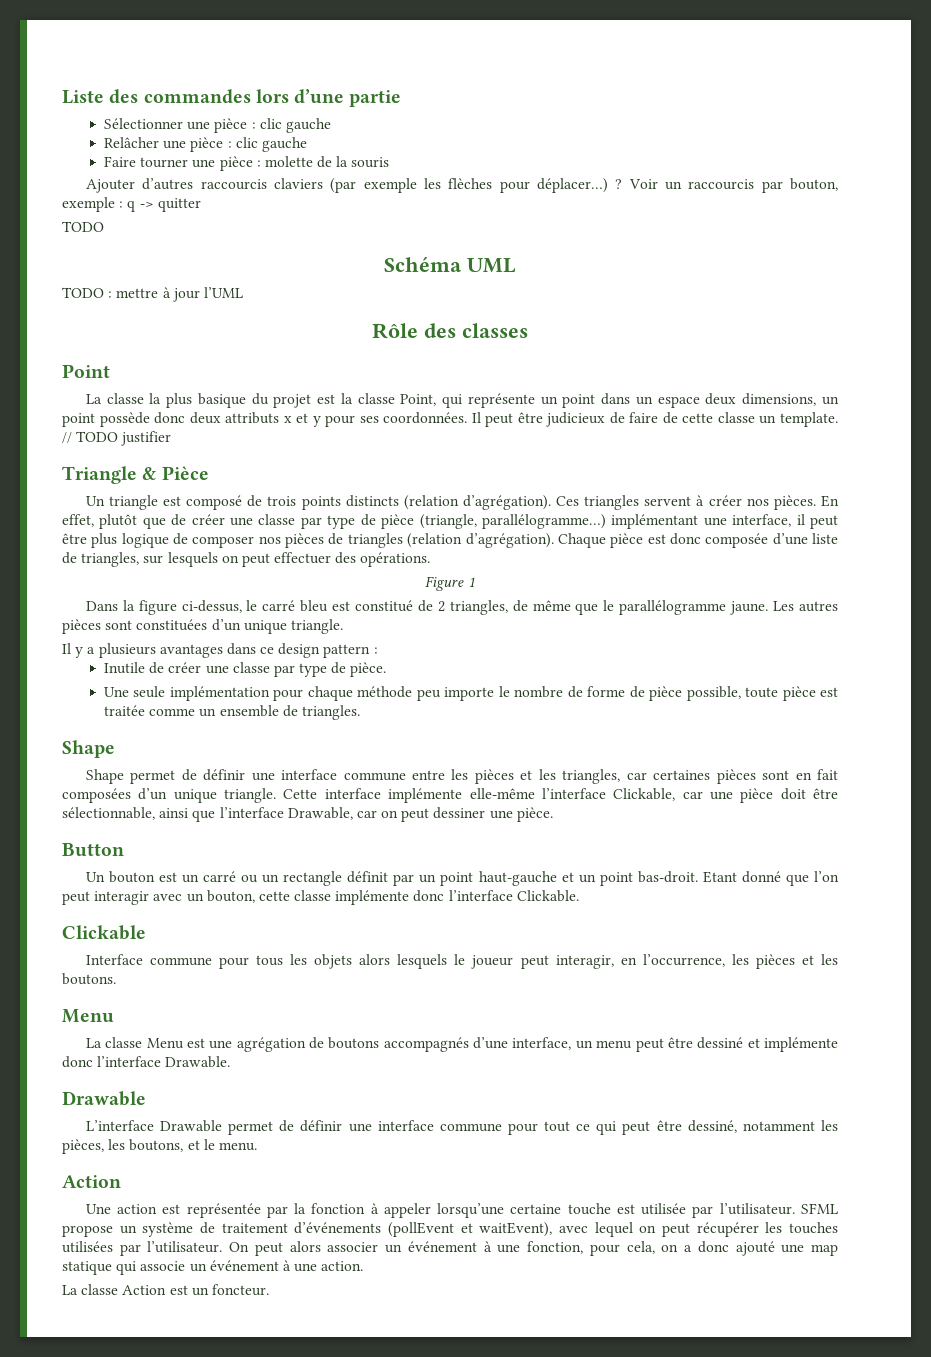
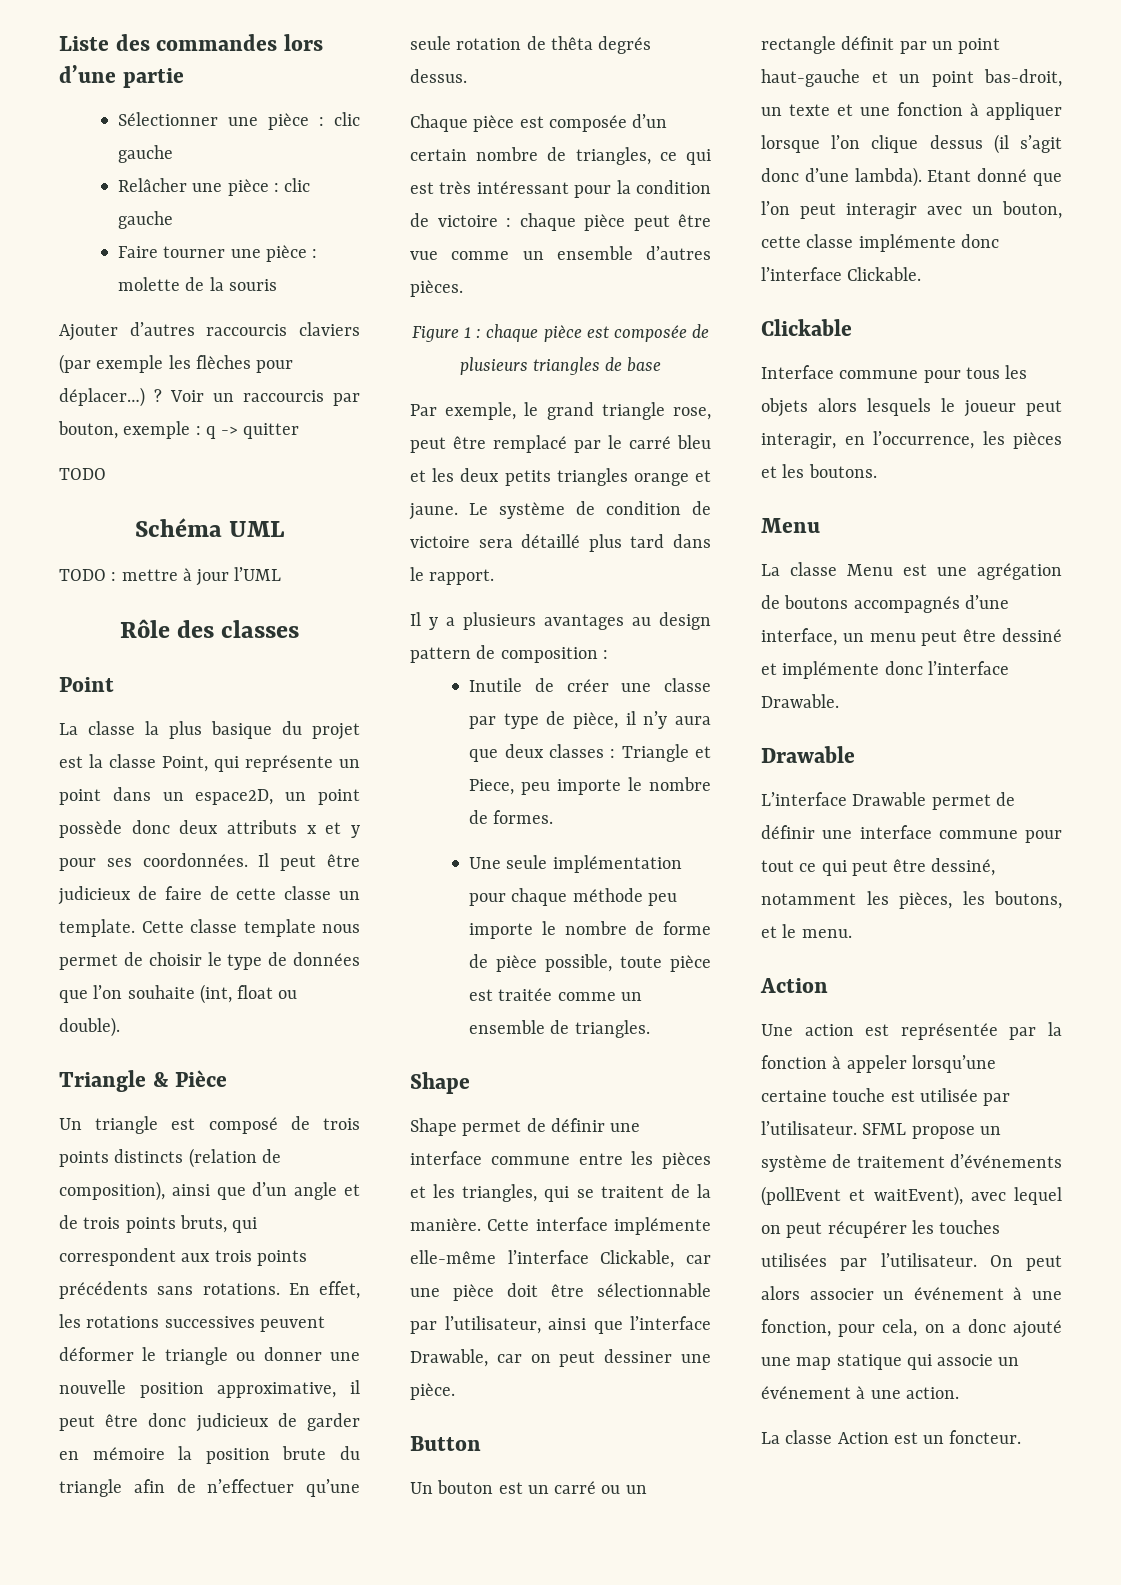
[657,393,817,408] espace deux dimensions, -> [195,789,274,805] espace2D,
[62,431,172,446] // TODO justifier -> [141,919,360,937] [59,952,360,970] [59,984,298,1004] [59,1017,120,1037] Cette classe template nous permet de choisir le type de données que l’on souhaite (int, float ou double).
[462,495,840,510] [62,514,838,529] [62,533,839,548] [62,552,431,567] [425,576,475,591] [85,600,839,615] [62,619,343,634] d’agrégation). Ces triangles servent à créer nos pièces. En effet, plutôt que de créer une classe par type de pièce (triangle, parallélogramme…) implémentant une interface, il peut être plus logique de composer nos pièces de triangles (relation d’agrégation). Chaque pièce est donc composée d’une liste de triangles, sur lesquels on peut effectuer des opérations. // Figure 1 // Dans la figure ci-dessus, le carré bleu est constitué de 2 triangles, de même que le parallélogramme jaune. Les autres pièces sont constituées d’un unique triangle. -> [261,1149,281,1163] [59,1181,361,1201] [59,1215,258,1233] [59,1248,307,1266] [59,1281,360,1299] [59,1314,325,1332] [59,1347,360,1365] [59,1380,360,1398] [59,1413,360,1432] [59,1446,360,1464] [59,1479,360,1497] [410,36,652,54] [410,69,467,83] [410,114,668,132] [410,147,711,165] [410,180,711,198] [410,213,711,231] [410,246,711,260] [410,280,463,297] [411,324,710,342] [459,357,662,375] [410,402,711,420] [410,435,711,453] [410,468,711,486] [409,501,711,520] [410,534,711,552] [410,567,495,585] de composition), ainsi que d’un angle et de trois points bruts, qui correspondent aux trois points précédents sans rotations. En effet, les rotations successives peuvent déformer le triangle ou donner une nouvelle position approximative, il peut être donc judicieux de garder en mémoire la position brute du triangle afin de n’effectuer qu’une seule rotation de thêta degrés dessus. // Chaque pièce est composée d’un certain nombre de triangles, ce qui est très intéressant pour la condition de victoire : chaque pièce peut être vue comme un ensemble d’autres pièces. // Figure 1 : chaque pièce est composée de plusieurs triangles de base // Par exemple, le grand triangle rose, peut être remplacé par le carré bleu et les deux petits triangles orange et jaune. Le système de condition de victoire sera détaillé plus tard dans le rapport.
[226,643,371,658] dans ce design pattern -> [632,612,711,630] [410,645,598,663] au design pattern de composition
[350,662,387,677] pièce. -> [573,711,711,729] [469,744,711,762] [469,777,711,795] [469,810,554,824] pièce, il n’y aura que deux classes : Triangle et Piece, peu importe le nombre de formes.
[626,769,839,784] [62,788,277,803] car certaines pièces sont en fait composées d’un unique triangle. -> [544,1184,711,1202] [410,1218,481,1231] qui se traitent de la manière.
[62,807,155,820] sélectionnable, -> [597,1283,711,1297] [410,1316,541,1334] sélectionnable par l’utilisateur,
[637,871,698,883] bas-droit. -> [984,69,1062,87] [761,102,1062,120] [761,134,1062,154] [761,167,922,187] bas-droit, un texte et une fonction à appliquer lorsque l’on clique dessus (il s’agit donc d’une lambda).

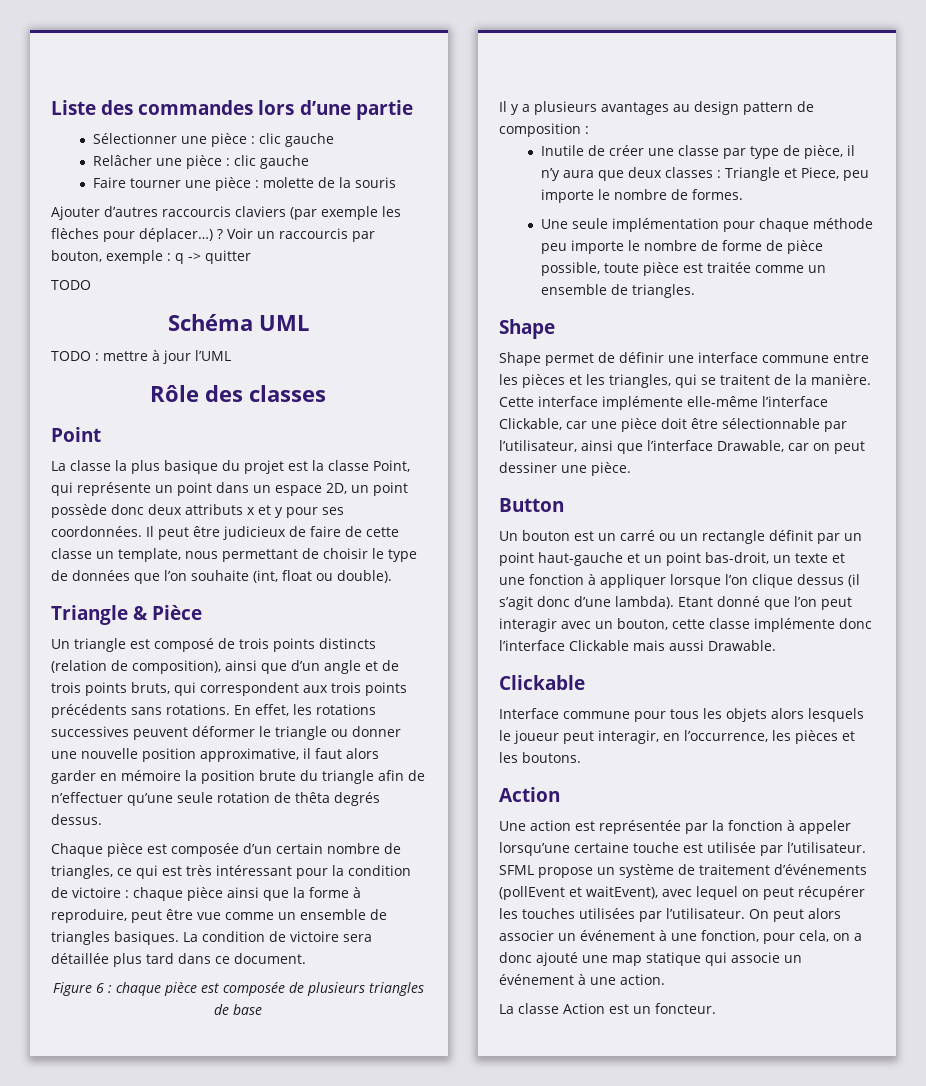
[195,789,274,805] espace2D, -> [275,483,347,496] espace 2D,
[59,919,360,937] [59,954,118,970] template. Cette classe template nous permet -> [118,548,298,562] template, nous permettant
[59,1413,297,1432] peut être donc judicieux de -> [315,748,379,759] faut alors
(625, 222) none -> [227,887,361,901] [51,909,127,923] ainsi que la forme à reproduire,
[646,246,711,260] [410,280,463,297] d’autres pièces. -> [370,909,387,920] [51,931,372,945] [51,953,306,967] de triangles basiques. La condition de victoire sera détaillée plus tard dans ce document.
[463,327,471,338] 1 -> [95,983,104,993] 6
[410,402,711,420] [410,435,711,453] [410,468,711,486] [409,501,711,520] [410,534,711,552] [410,567,495,585] // Par exemple, le grand triangle rose, peut être remplacé par le carré bleu et les deux petits triangles orange et jaune. Le système de condition de victoire sera détaillé plus tard dans le rapport. -> (262, 1009) none
[847,267,922,281] Clickable. -> [569,640,776,651] Clickable mais aussi Drawable.
[761,518,820,533] [761,562,1062,580] [761,595,1009,613] [761,628,1062,646] [761,661,1009,679] [761,694,839,708] [761,746,855,763] [761,792,1015,810] [761,825,1062,843] [761,858,996,876] [761,891,1062,909] [761,924,852,938] // Menu // La classe Menu est une agrégation de boutons accompagnés d’une interface, un menu peut être dessiné et implémente donc l’interface Drawable. // Drawable // L’interface Drawable permet de définir une interface commune pour tout ce qui peut être dessiné, notamment les pièces, les boutons, et le menu. -> (581, 757) none

